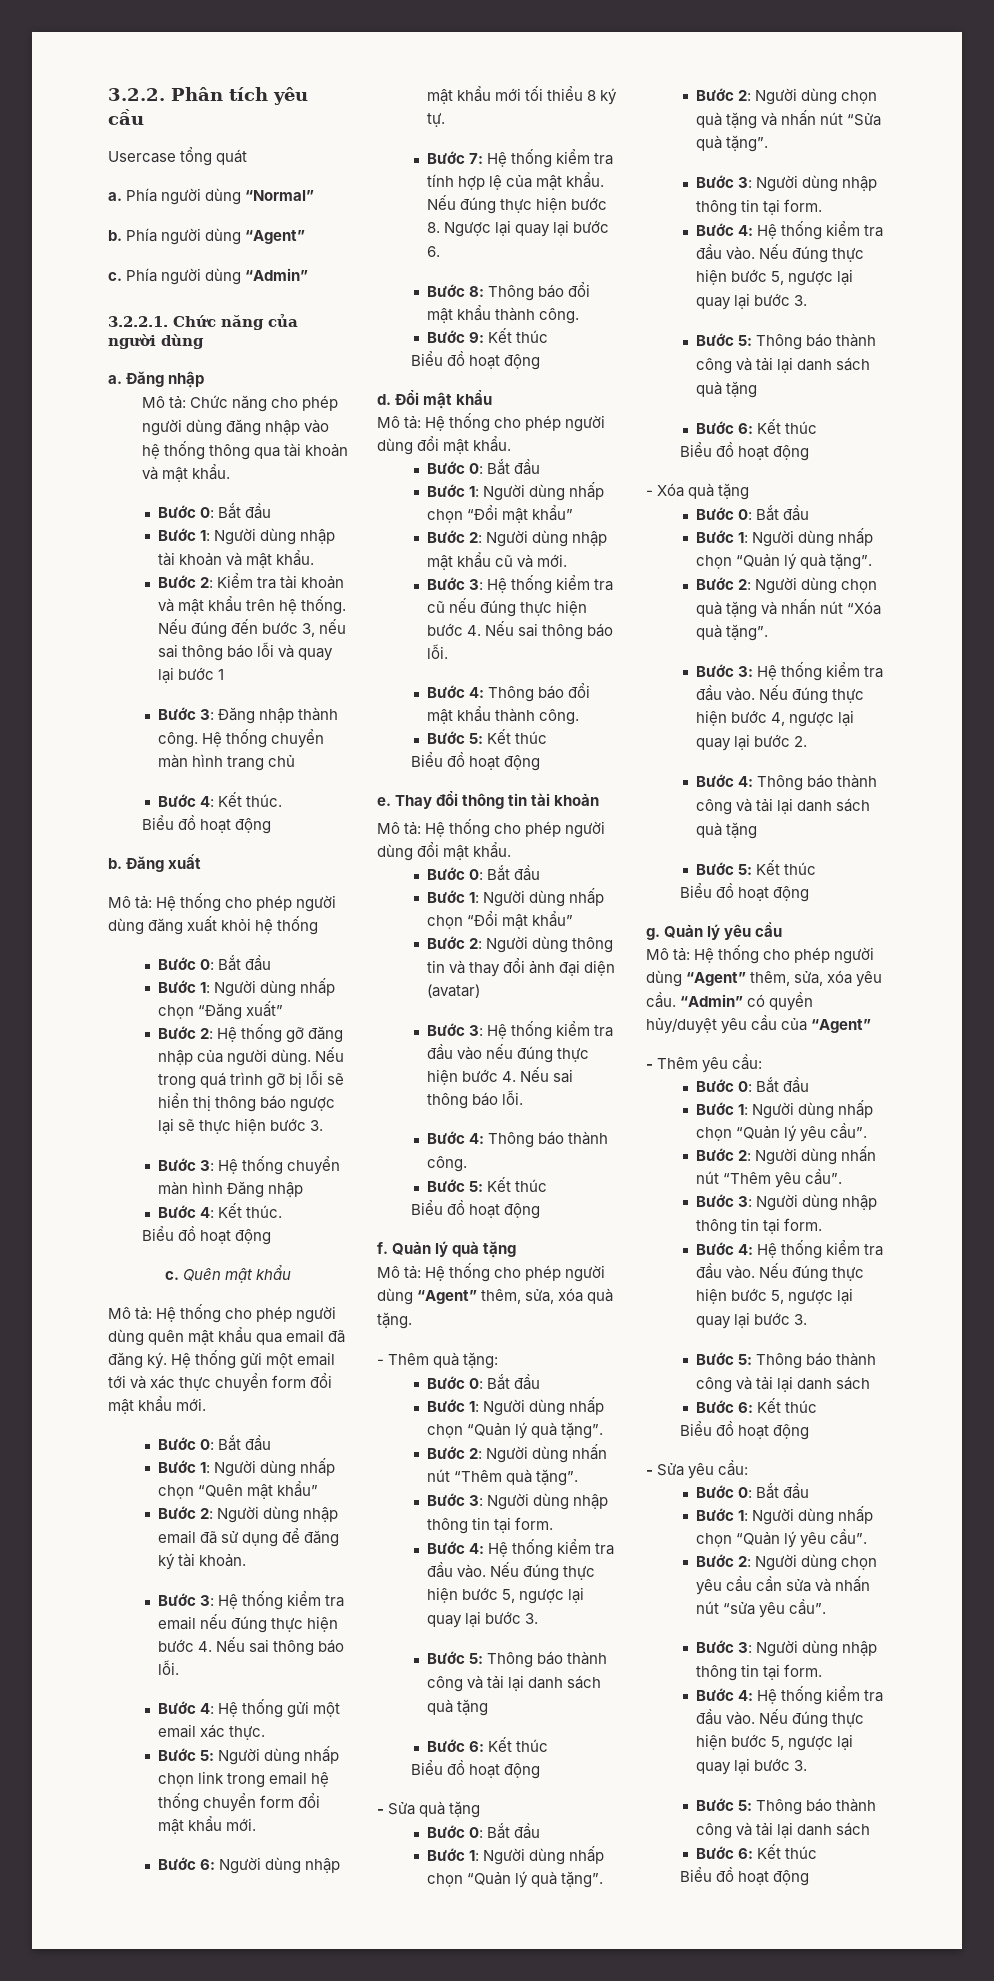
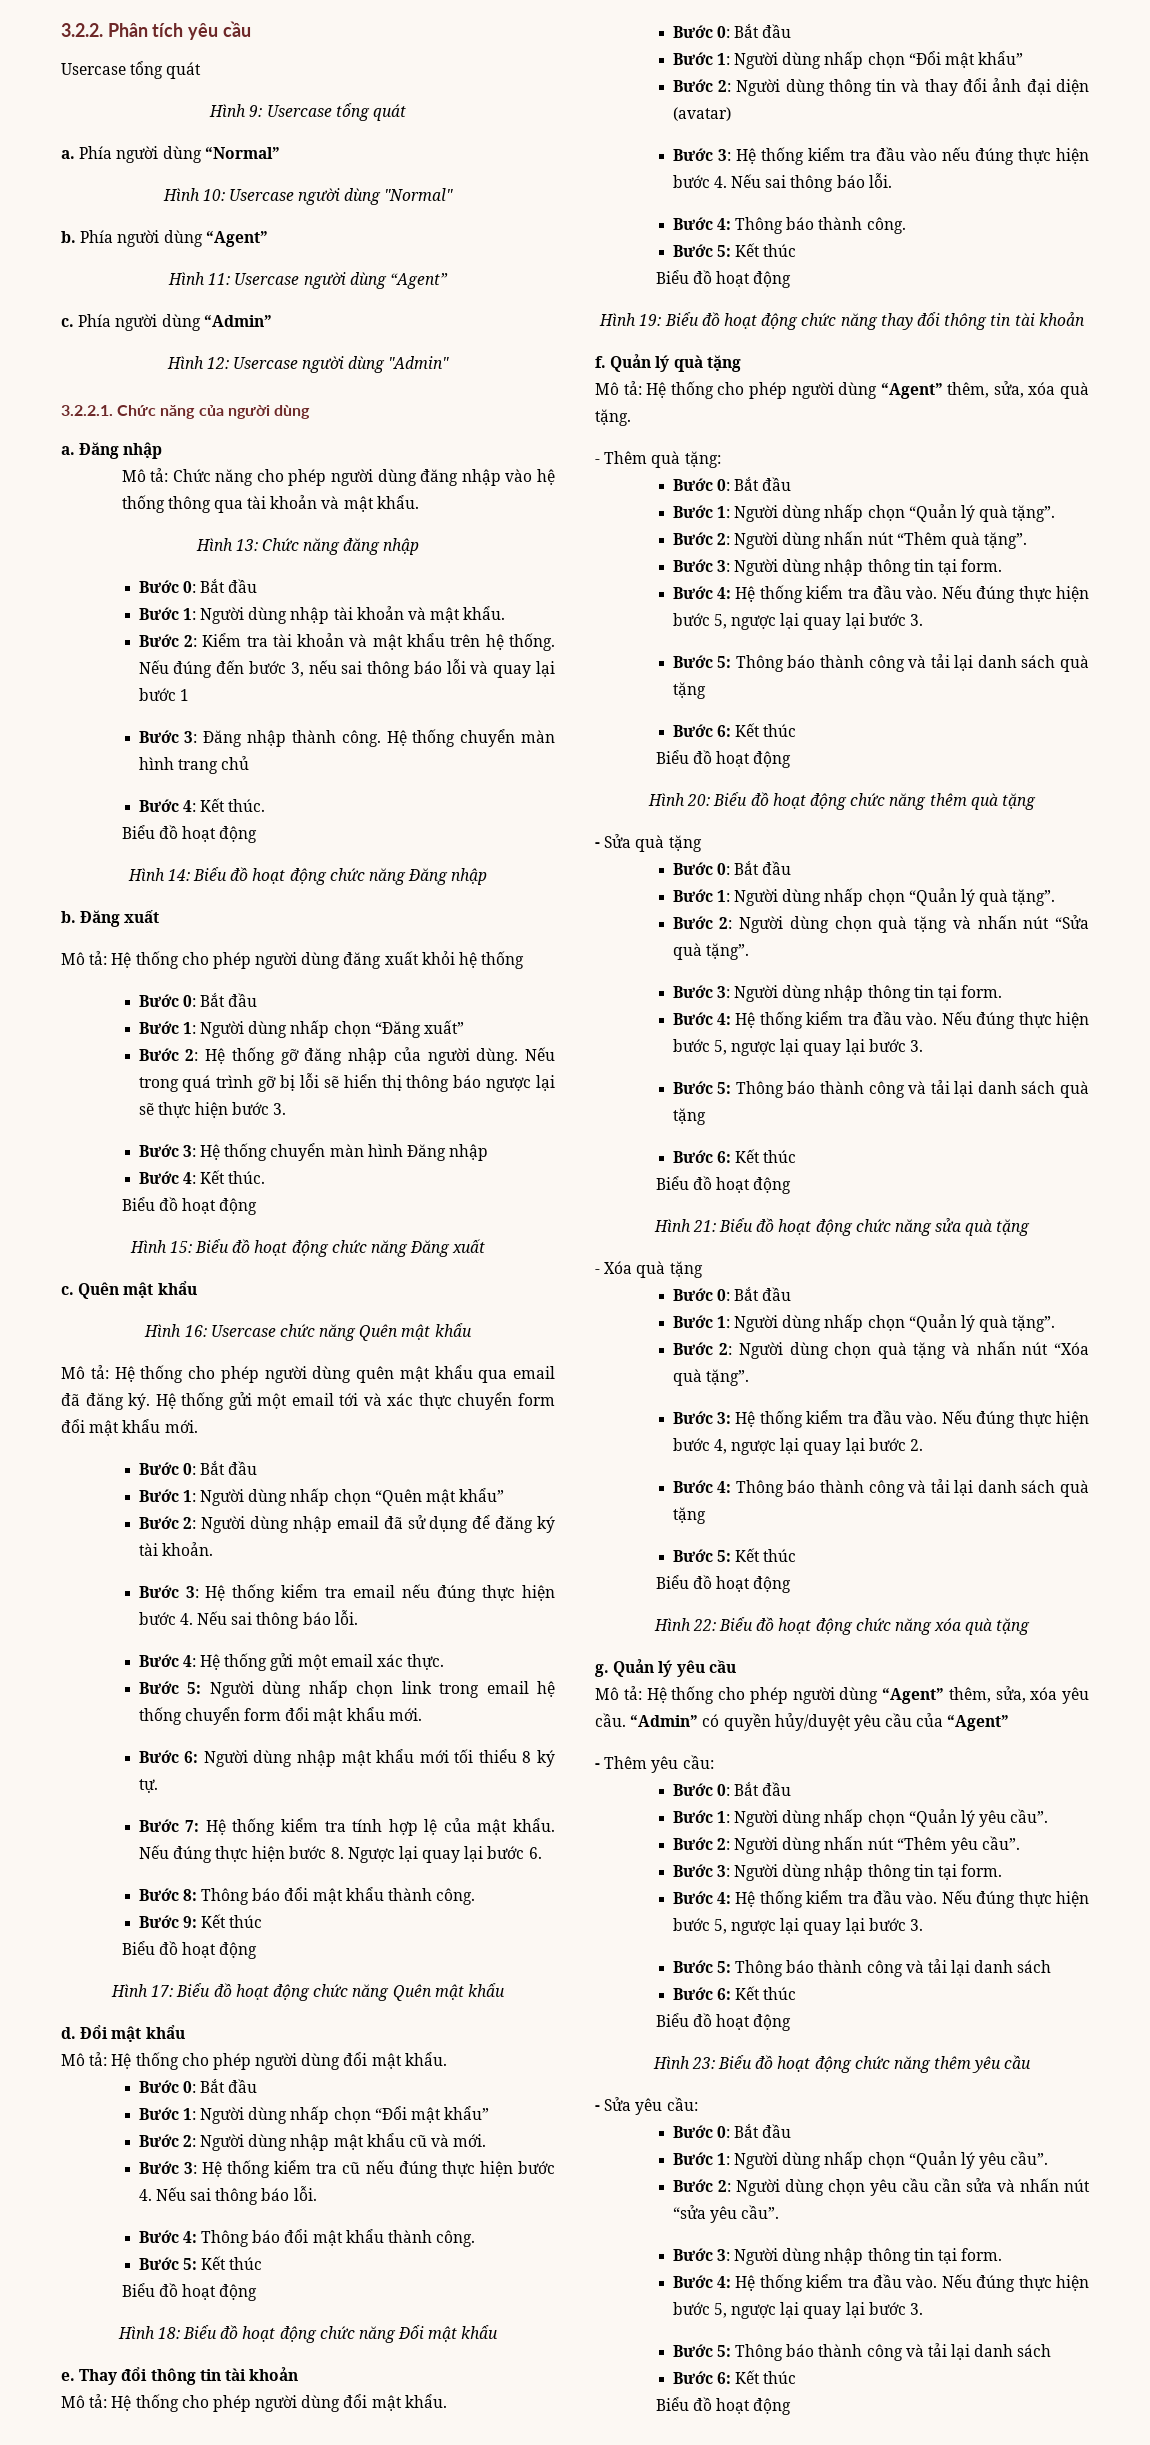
(248, 157) none -> [209,103,406,121] // Hình 9: Usercase tổng quát
(315, 195) none -> [162,188,454,205] // Hình 10: Usercase người dùng "Normal"
(306, 237) none -> [168,272,448,289] // Hình 11: Usercase người dùng “Agent”
(309, 274) none -> [166,356,450,373] // Hình 12: Usercase người dùng "Admin"
(230, 472) none -> [195,538,420,555] // Hình 13: Chức năng đăng nhập
(271, 825) none -> [127,867,488,885] // Hình 14: Biểu đồ hoạt động chức năng Đăng nhập
[164,1271,179,1280] c. -> [129,1239,486,1257] [61,1281,197,1299] [144,1324,357,1341] Hình 15: Biểu đồ hoạt động chức năng Đăng xuất // c. Quên mật khẩu // Hình 16: Usercase chức năng
(540, 361) none -> [111,1983,505,2001] // Hình 17: Biểu đồ hoạt động chức năng Quên mật khẩu
(540, 762) none -> [117,2325,499,2343] // Hình 18: Biểu đồ hoạt động chức năng Đổi mật khẩu
(540, 1210) none -> [599,312,1085,330] // Hình 19: Biểu đồ hoạt động chức năng thay đổi thông tin tài khoản
(540, 1770) none -> [648,792,1036,810] // Hình 20: Biểu đồ hoạt động chức năng thêm quà tặng
(809, 452) none -> [653,1218,1031,1236] // Hình 21: Biểu đồ hoạt động chức năng sửa quà tặng
(809, 893) none -> [653,1617,1031,1635] // Hình 22: Biểu đồ hoạt động chức năng xóa quà tặng
(809, 1431) none -> [652,2055,1032,2073] // Hình 23: Biểu đồ hoạt động chức năng thêm yêu cầu

